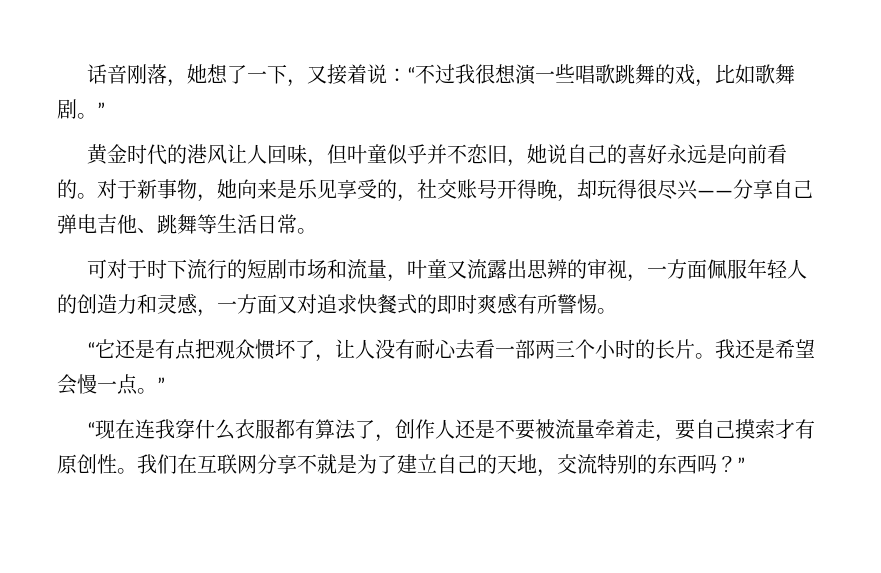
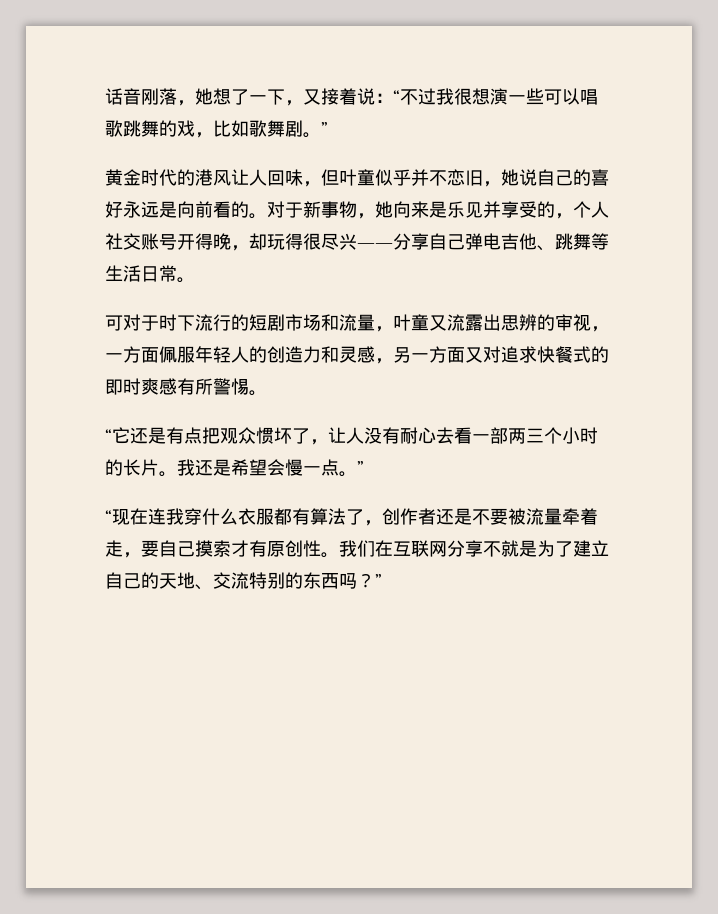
(576, 73) none -> [544,88,580,105] 可以
(337, 189) none -> [483,201,501,218] 并
(417, 198) none -> [573,201,609,218] 个人
(217, 313) none -> [393,347,411,363] 另
[435,419,456,439] 人 -> [418,508,436,525] 者
[537,469,557,477] ， -> [195,584,213,590] 、

